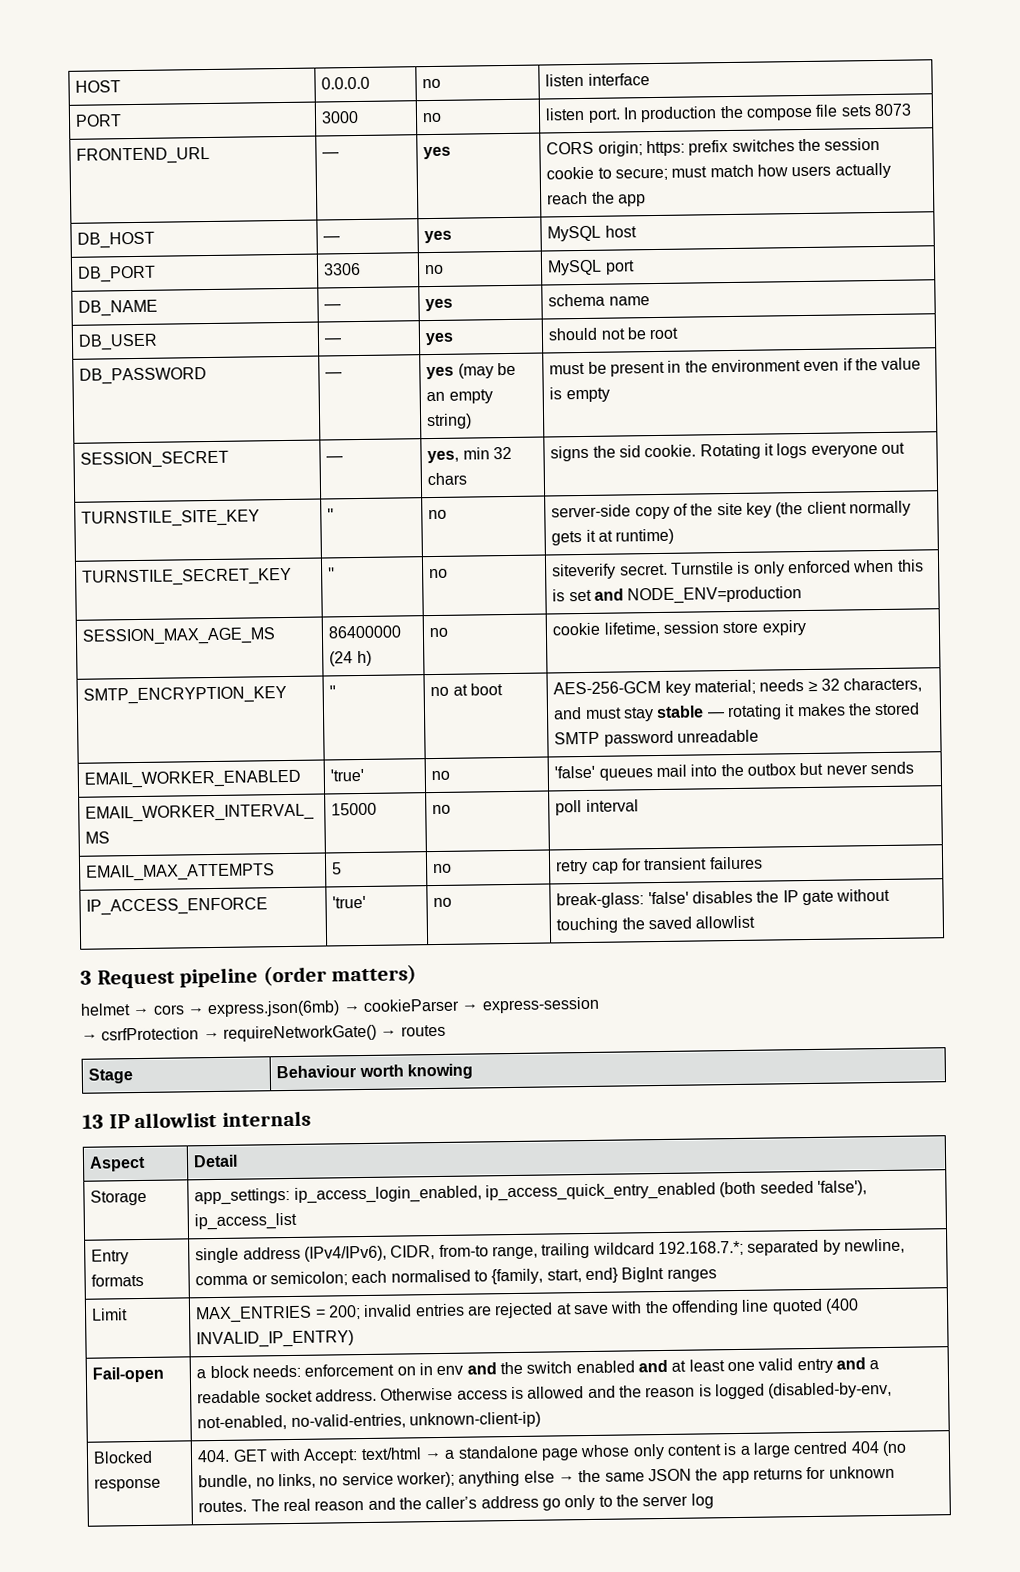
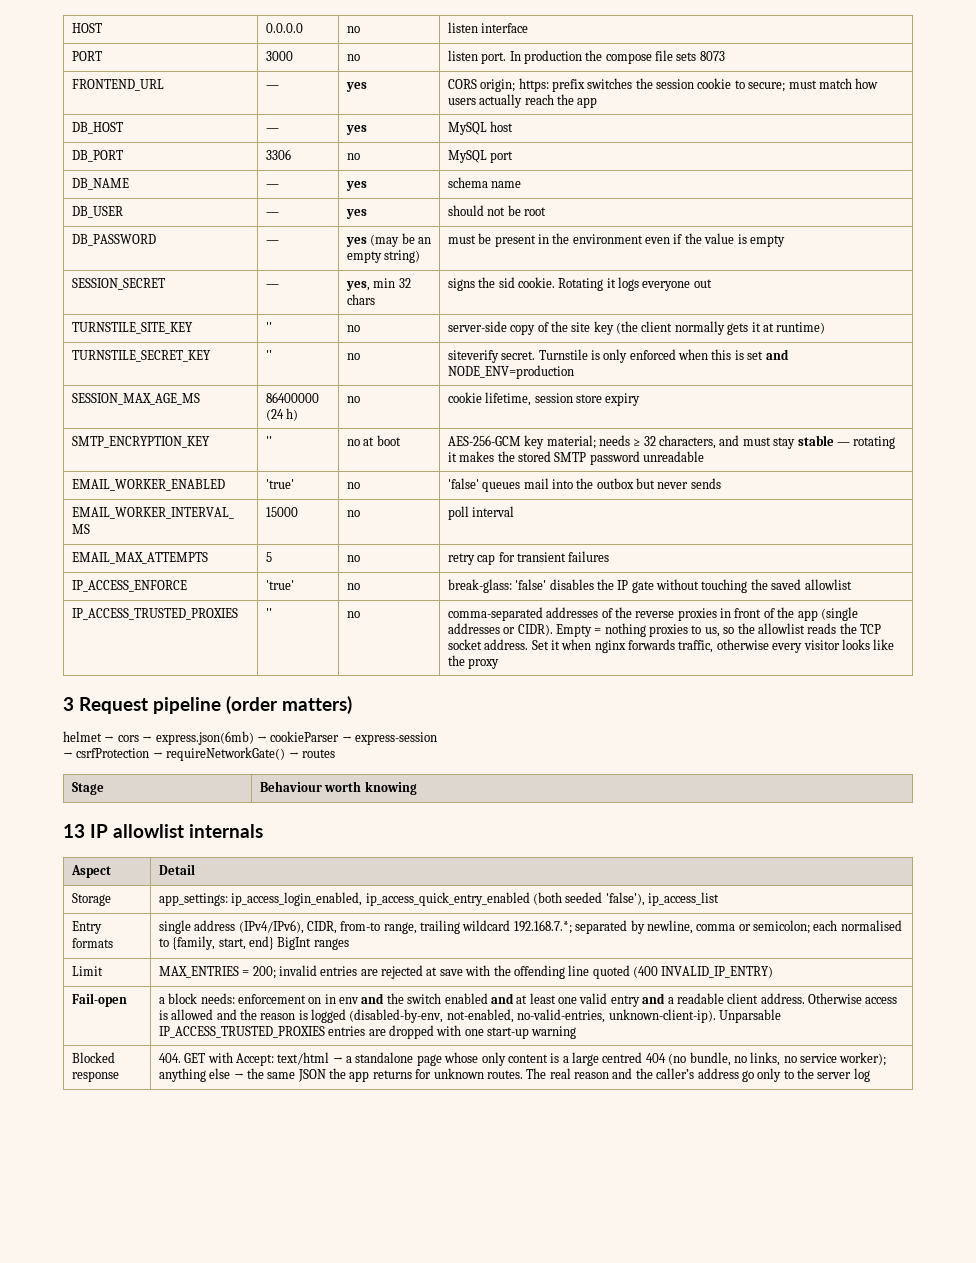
(756, 922) none -> [71,608,238,620] [265,608,272,618] [346,611,360,618] [447,607,858,621] [447,623,882,637] [447,639,895,653] [447,655,500,669] // IP_ACCESS_TRUSTED_PROXIES | '' | no | comma-separated addresses of the reverse proxies in front of the app (single addresses or CIDR). Empty = nothing proxies to us, so the allowlist reads the TCP socket address. Set it when nginx forwards traffic, otherwise every visitor looks like the proxy
[264,1389,313,1403] socket -> [727,993,759,1004] client
[409,1411,542,1429] unknown-client-ip) -> [608,1009,781,1023] [158,1025,577,1039] unknown-client-ip). Unparsable IP_ACCESS_TRUSTED_PROXIES entries are dropped with one start-up warning

